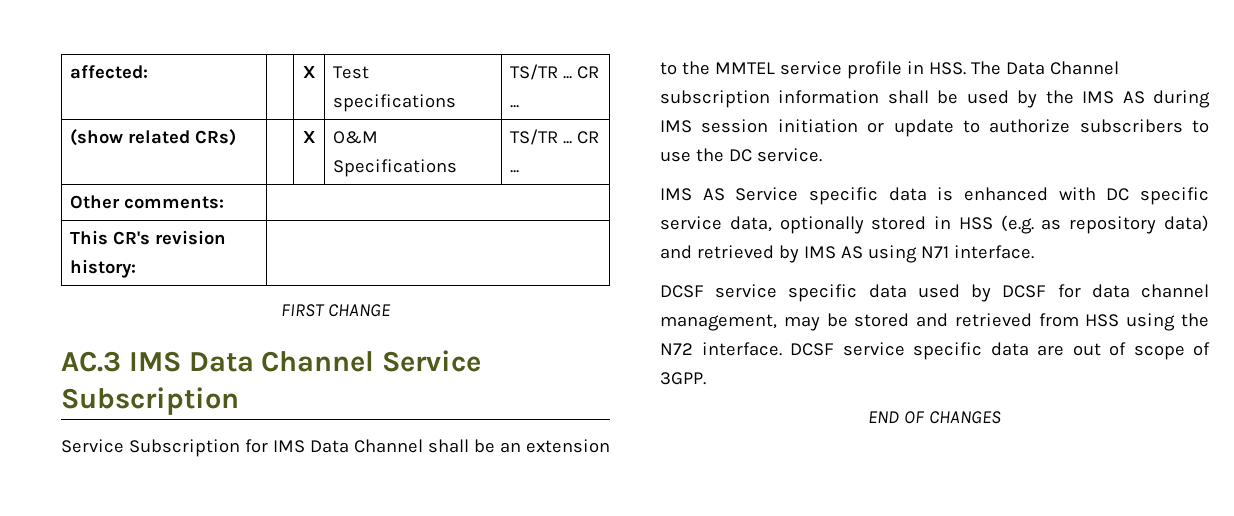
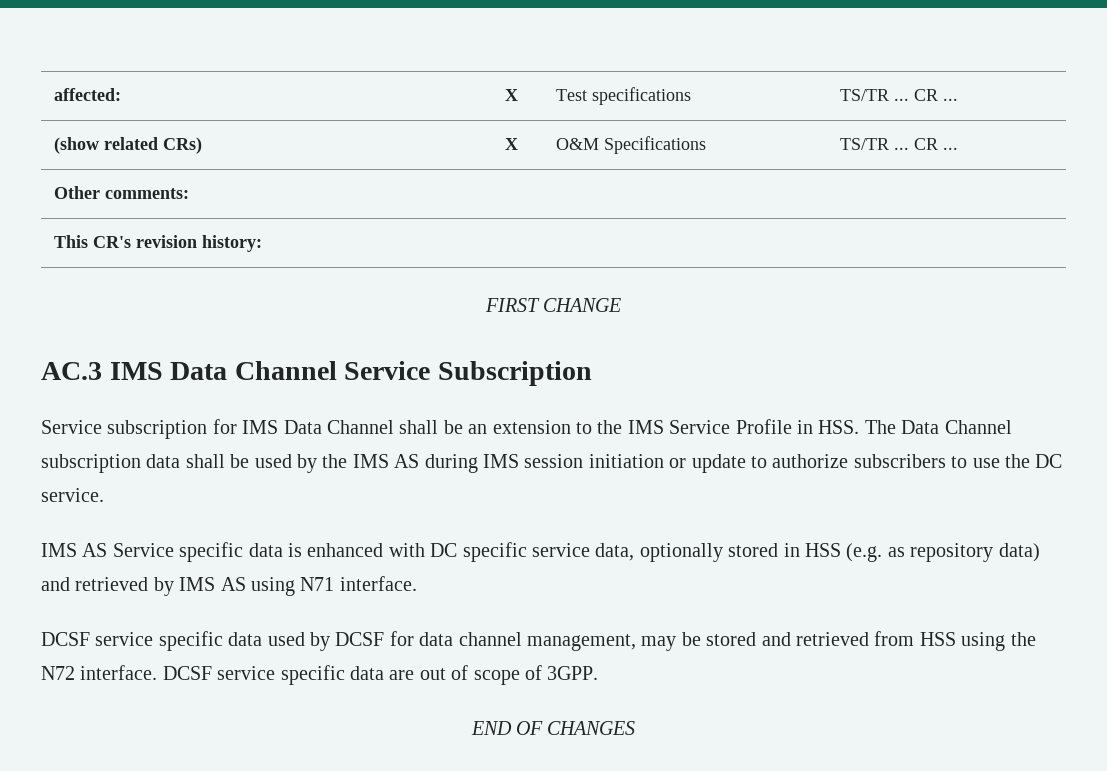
[129,439,240,457] Subscription -> [107,420,208,439] subscription
[714,61,902,79] MMTEL service profile -> [627,419,792,434] IMS Service Profile
[778,90,880,104] information -> [146,454,181,468] data

